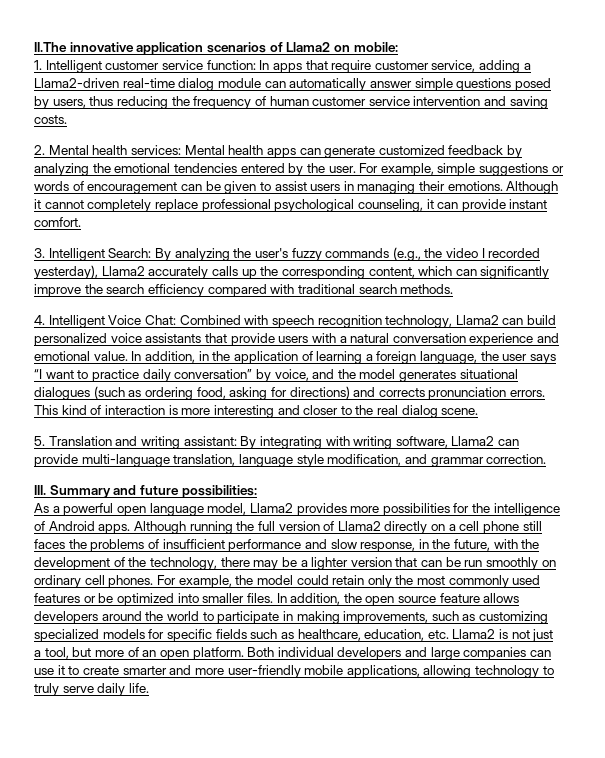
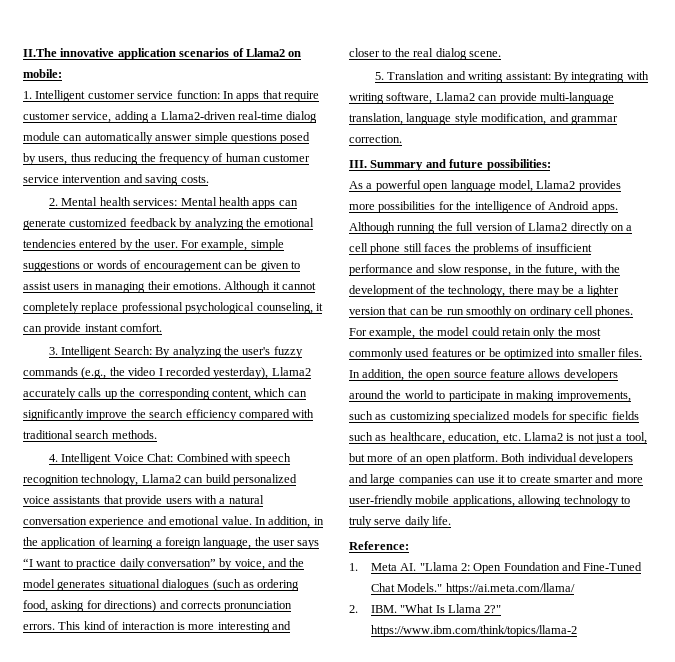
(149, 688) none -> [349,541,409,550] [349,562,643,574] [370,583,575,595] [349,604,502,613] [370,625,577,637] // Reference: // 1. Meta AI. "Llama 2: Open Foundation and Fine-Tuned Chat Models." https://ai.meta.com/llama/ // 2. IBM. "What Is Llama 2?" https://www.ibm.com/think/topics/llama-2

